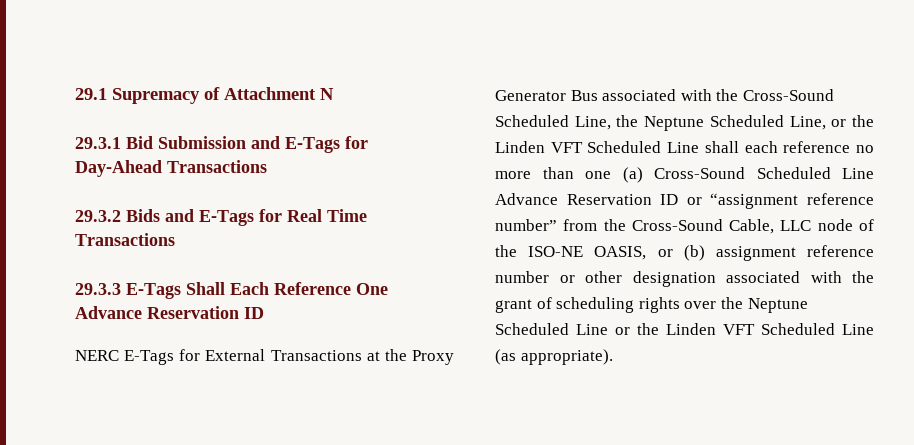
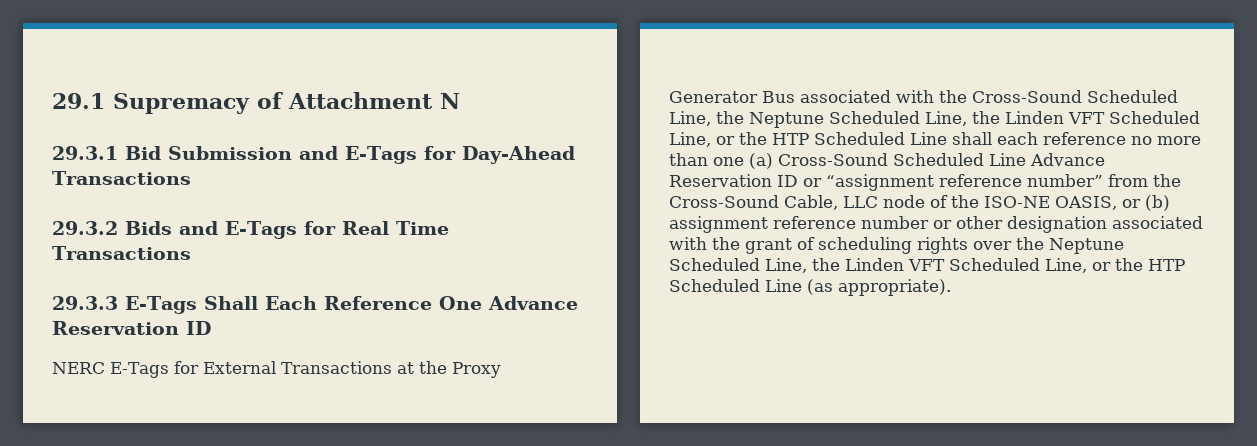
[831,115,874,127] [495,141,662,153] or the Linden VFT Scheduled -> [972,111,1200,124] [669,132,905,147] the Linden VFT Scheduled Line, or the HTP Scheduled
[576,323,835,335] Line or the Linden VFT Scheduled -> [765,258,1185,273] [669,279,760,292] Line, the Linden VFT Scheduled Line, or the HTP Scheduled

